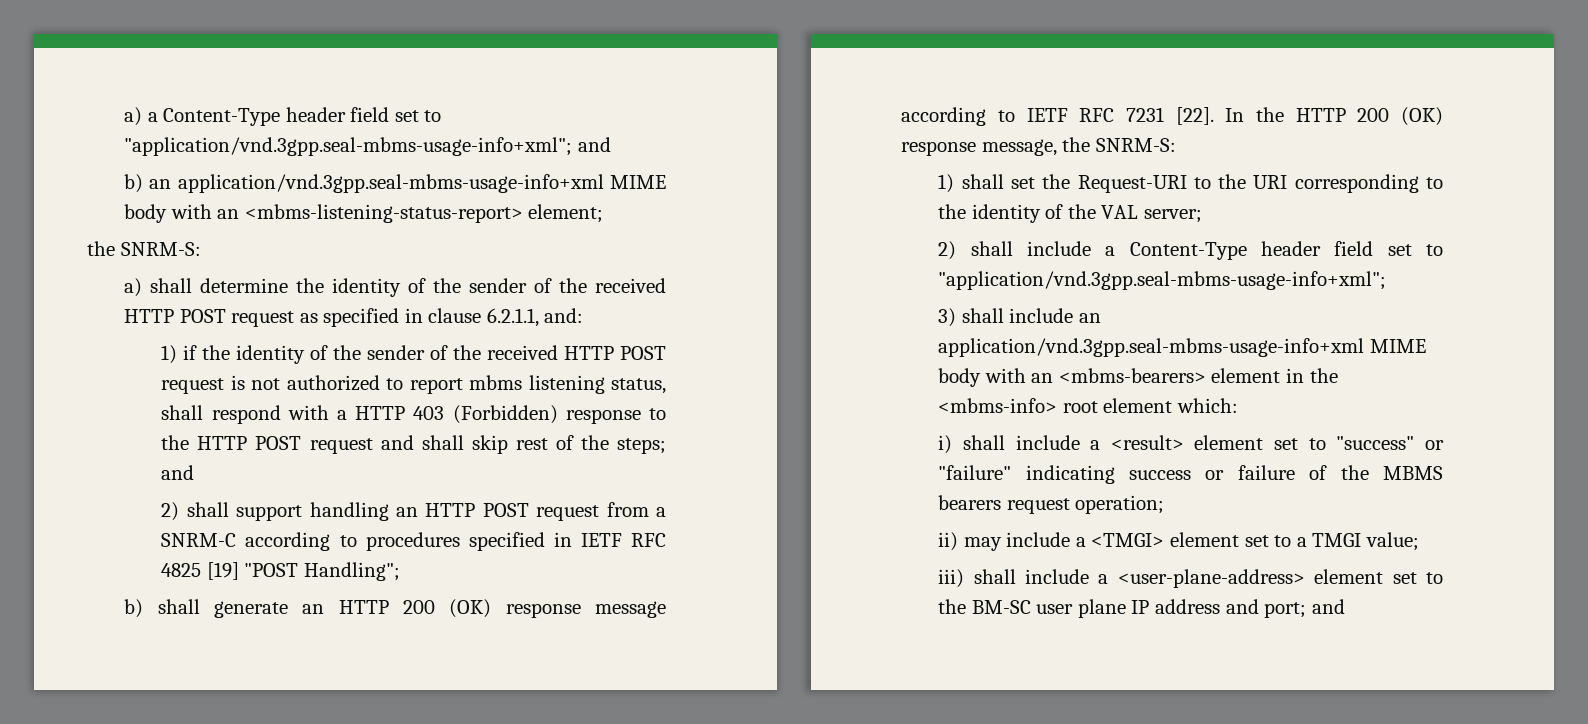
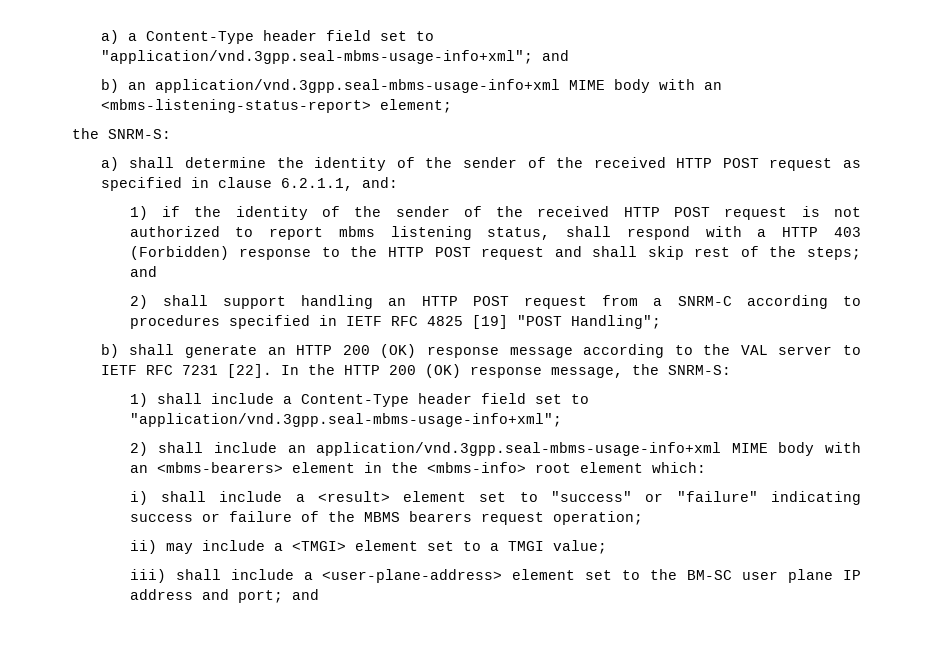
(1015, 116) none -> [703,344,861,355] the VAL server to
[1010,174,1443,193] [938,204,1202,223] [938,241,1013,260] set the Request-URI to the URI corresponding to the identity of the VAL server; // 2) shall -> (202, 398) none
[938,308,957,327] 3) -> [129,442,148,456] 2)

